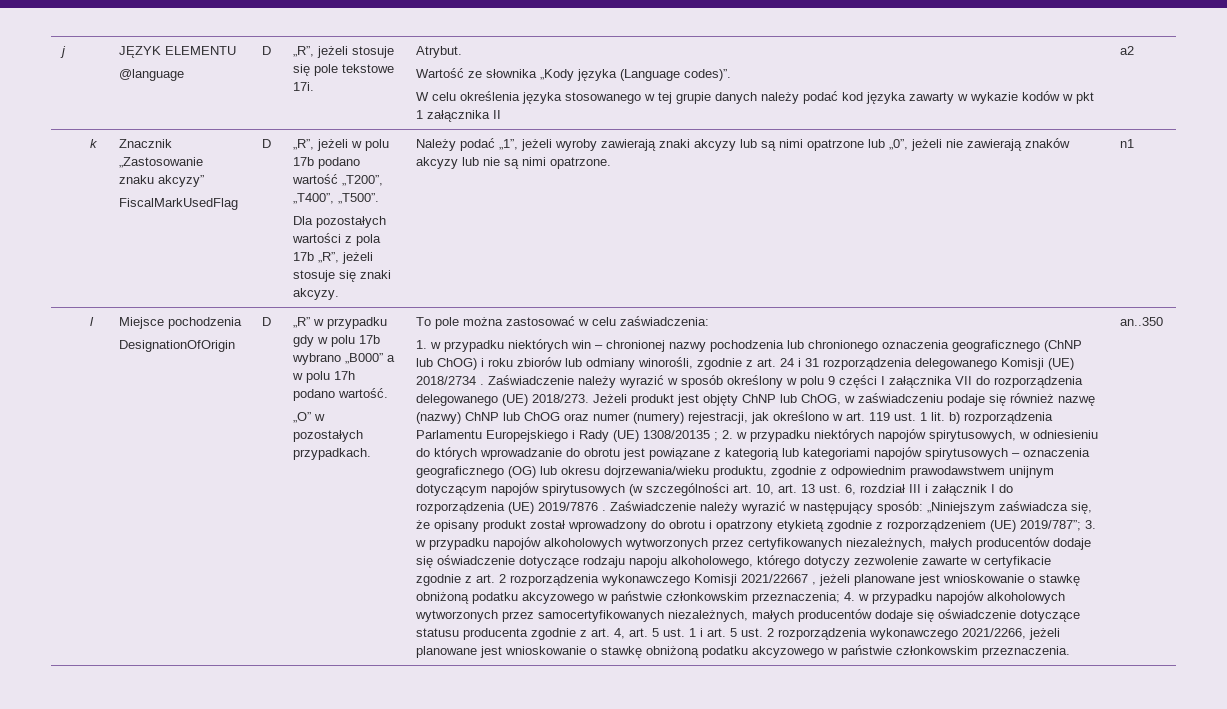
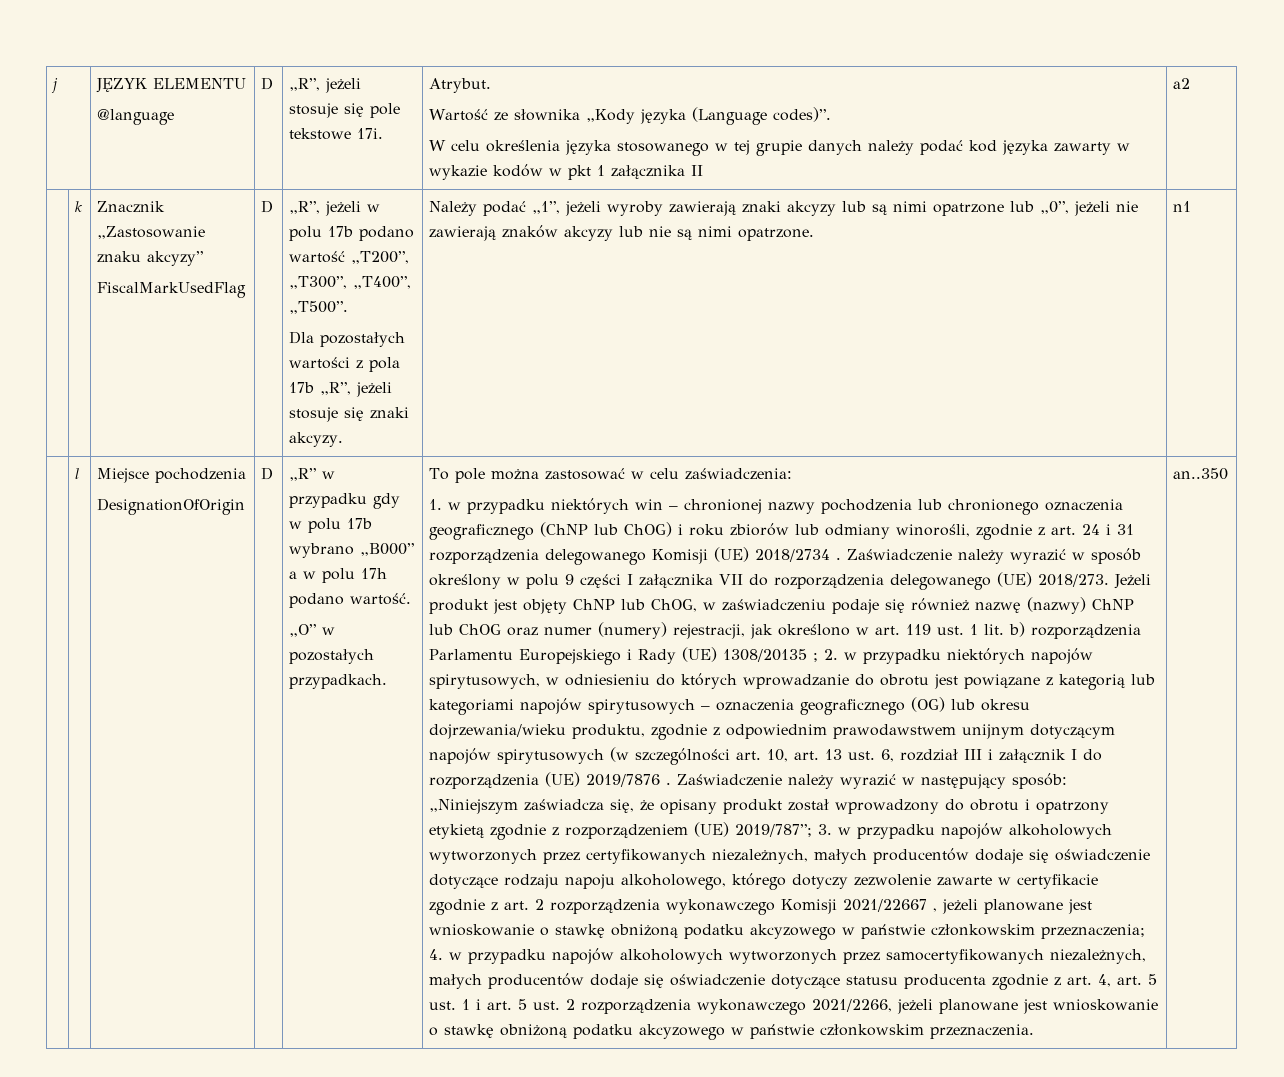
(383, 180) none -> [289,276,348,289] „T300”,

